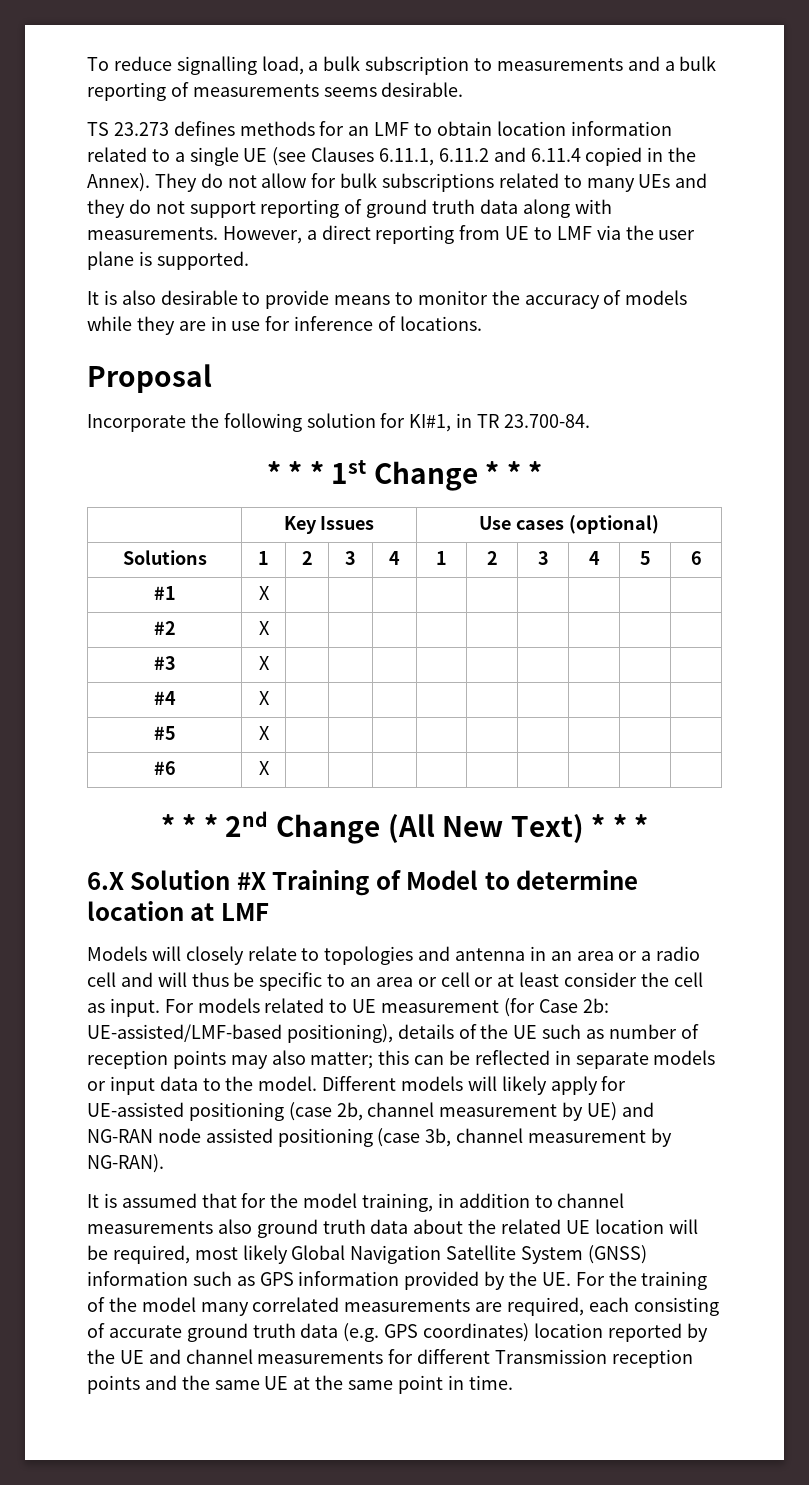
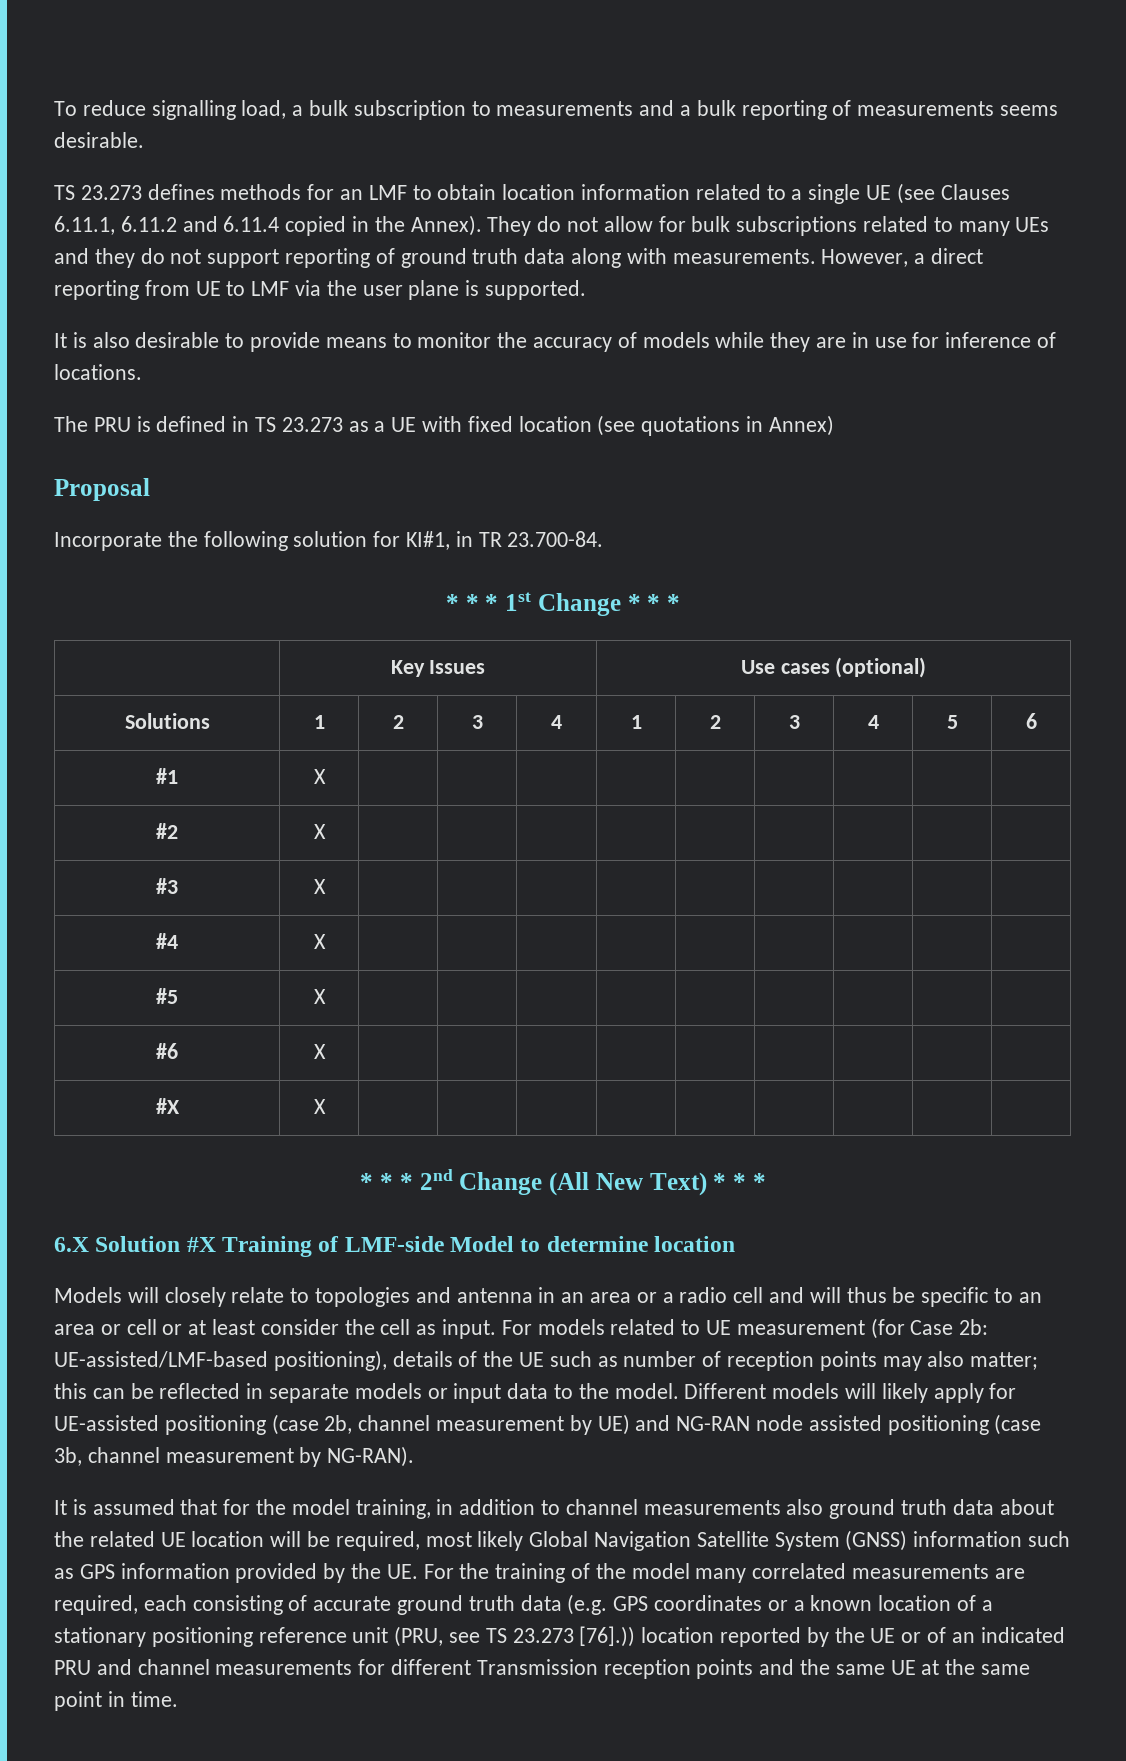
(482, 323) none -> [54,415,834,436] // The PRU is defined in TS 23.273 as a UE with fixed location (see quotations in Annex)
(270, 768) none -> [155,1098,180,1114] [313,1099,326,1114] // #X | X | | | | | | | | |
(401, 880) none -> [344,1236,444,1252] LMF-side
[190,903,269,921] at LMF -> (736, 1244) none
[423,1323,530,1342] coordinates) -> [654,1595,993,1611] [54,1626,636,1647] coordinates or a known location of a stationary positioning reference unit (PRU, see TS 23.273 [76].))
(144, 1357) none -> [901,1627,1065,1643] [54,1660,91,1675] or of an indicated PRU

